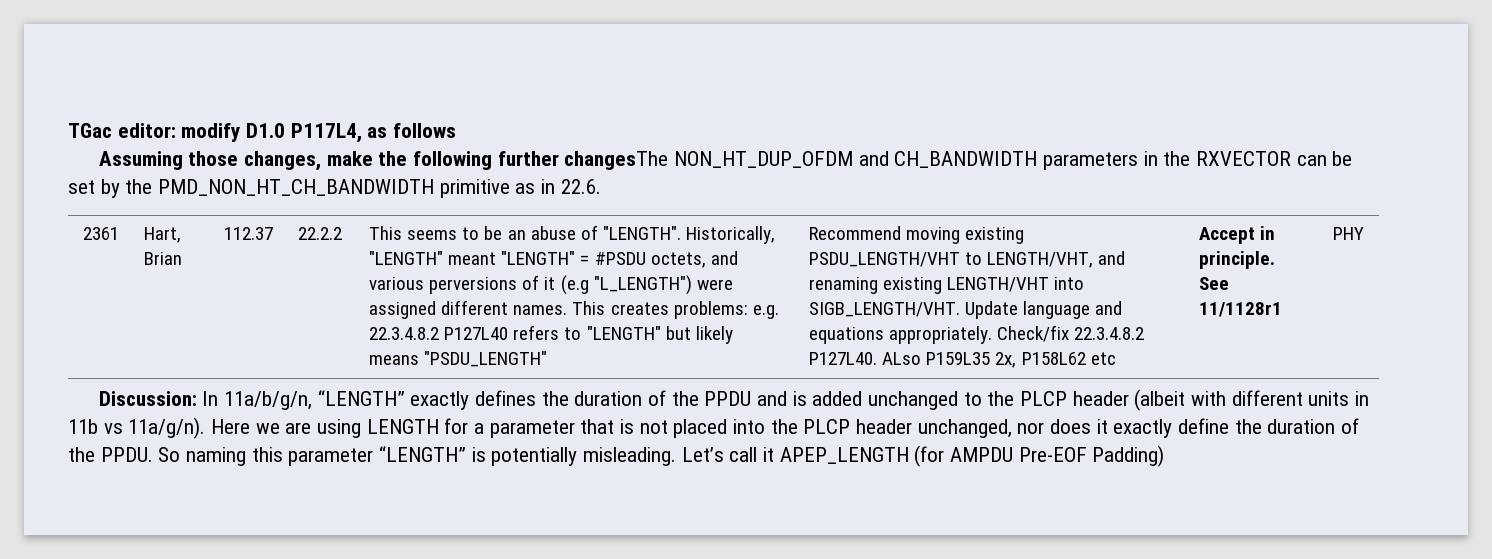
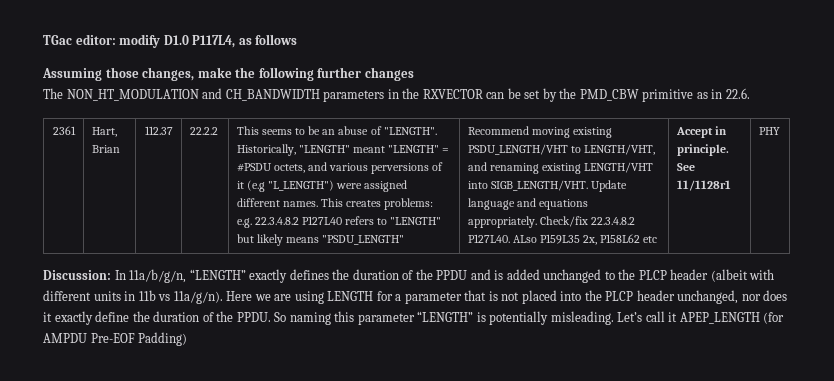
[564,151,854,170] changesThe NON_HT_DUP_OFDM -> [364,67,414,81] [43,88,199,101] changes // The NON_HT_MODULATION
[158,179,435,196] PMD_NON_HT_CH_BANDWIDTH -> [579,89,639,101] PMD_CBW

